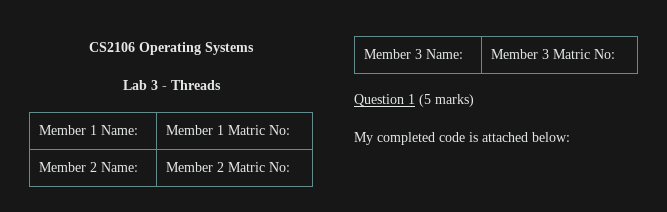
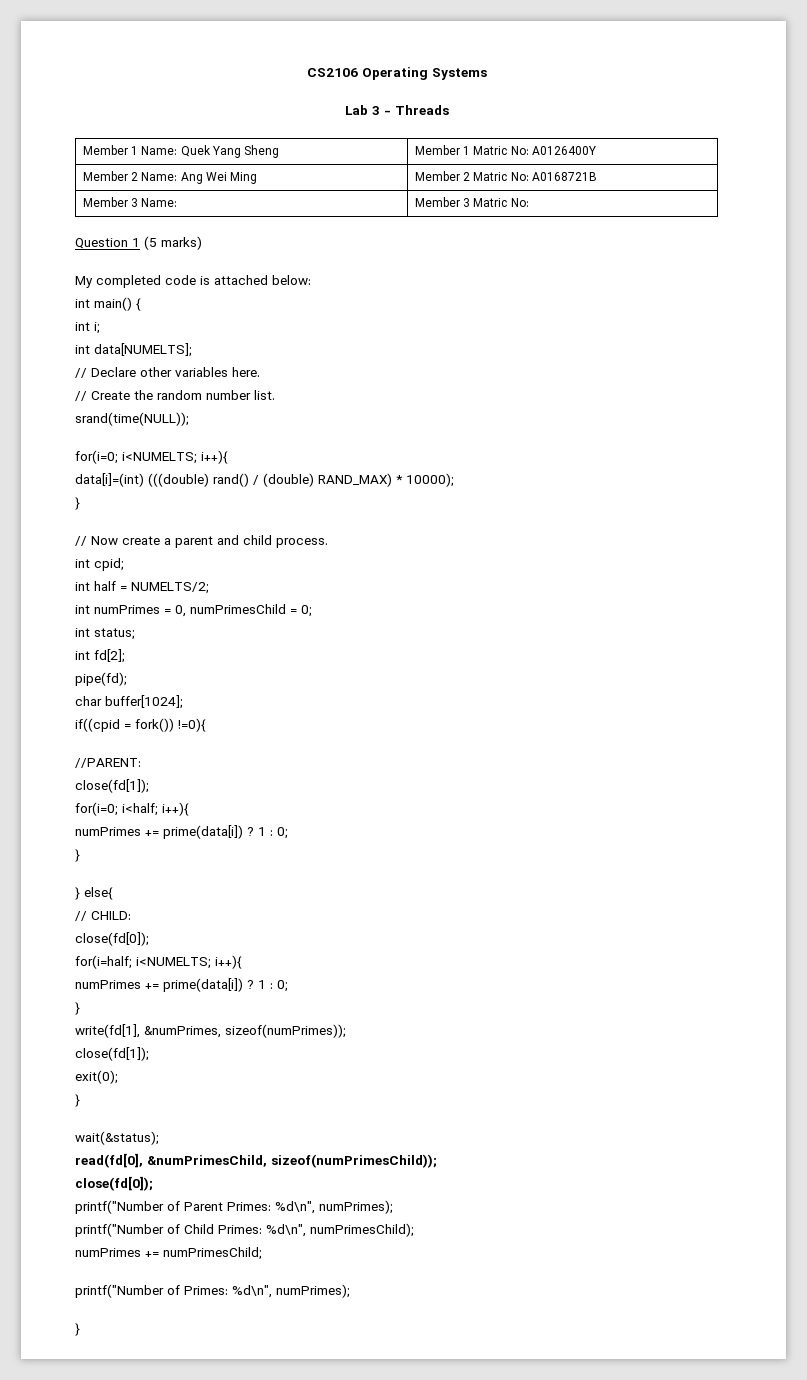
(139, 130) none -> [180,145,279,158] Quek Yang Sheng
(291, 130) none -> [531,146,596,155] A0126400Y
(139, 167) none -> [180,172,257,184] Ang Wei Ming
(291, 167) none -> [531,172,597,181] A0168721B
(570, 137) none -> [75,297,141,311] [75,322,100,334] [75,343,192,357] [75,367,260,378] [75,390,275,401] [75,412,189,426] [75,450,228,464] [75,473,454,487] [75,497,80,510] [75,535,328,548] [75,558,124,571] [75,581,209,594] [75,604,312,617] [75,628,135,640] [75,649,125,663] [75,672,127,686] [75,695,183,709] [75,718,206,732] [75,758,141,768] [75,779,149,793] [75,802,189,816] [75,825,288,839] [75,849,80,862] [75,887,113,900] [75,911,131,921] [75,932,149,946] [75,955,242,969] [75,978,288,992] [75,1002,80,1015] [75,1024,346,1038] [75,1047,149,1061] [75,1070,118,1084] [75,1094,80,1107] [75,1131,159,1145] [75,1153,437,1168] [75,1176,153,1191] [75,1200,393,1214] [75,1223,414,1237] [75,1247,262,1260] [75,1284,350,1298] [75,1323,80,1336] // int main() { // int i; // int data[NUMELTS]; // // Declare other variables here. // // Create the random number list. // srand(time(NULL)); // for(i=0; i<NUMELTS; i++){ // data[i]=(int) (((double) rand() / (double) RAND_MAX) * 10000); // } // // Now create a parent and child process. // int cpid; // int half = NUMELTS/2; // int numPrimes = 0, numPrimesChild = 0; // int status; // int fd[2]; // pipe(fd); // char buffer[1024]; // if((cpid = fork()) !=0){ // //PARENT: // close(fd[1]); // for(i=0; i<half; i++){ // numPrimes += prime(data[i]) ? 1 : 0; // } // } else{ // // CHILD: // close(fd[0]); // for(i=half; i<NUMELTS; i++){ // numPrimes += prime(data[i]) ? 1 : 0; // } // write(fd[1], &numPrimes, sizeof(numPrimes)); // close(fd[1]); // exit(0); // } // wait(&status); // read(fd[0], &numPrimesChild, sizeof(numPrimesChild)); // close(fd[0]); // printf("Number of Parent Primes: %d\n", numPrimes); // printf("Number of Child Primes: %d\n", numPrimesChild); // numPrimes += numPrimesChild; // printf("Number of Primes: %d\n", numPrimes); // }

